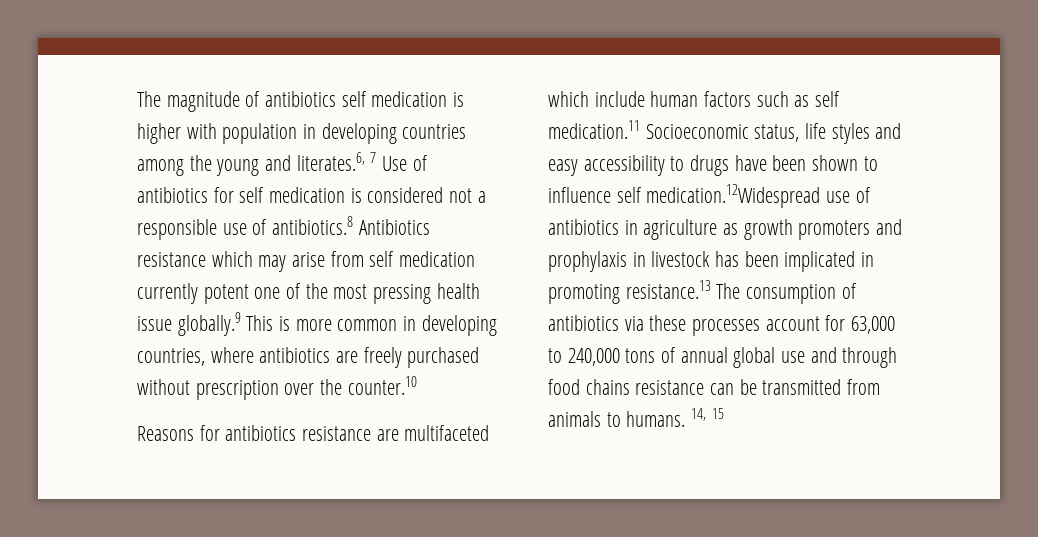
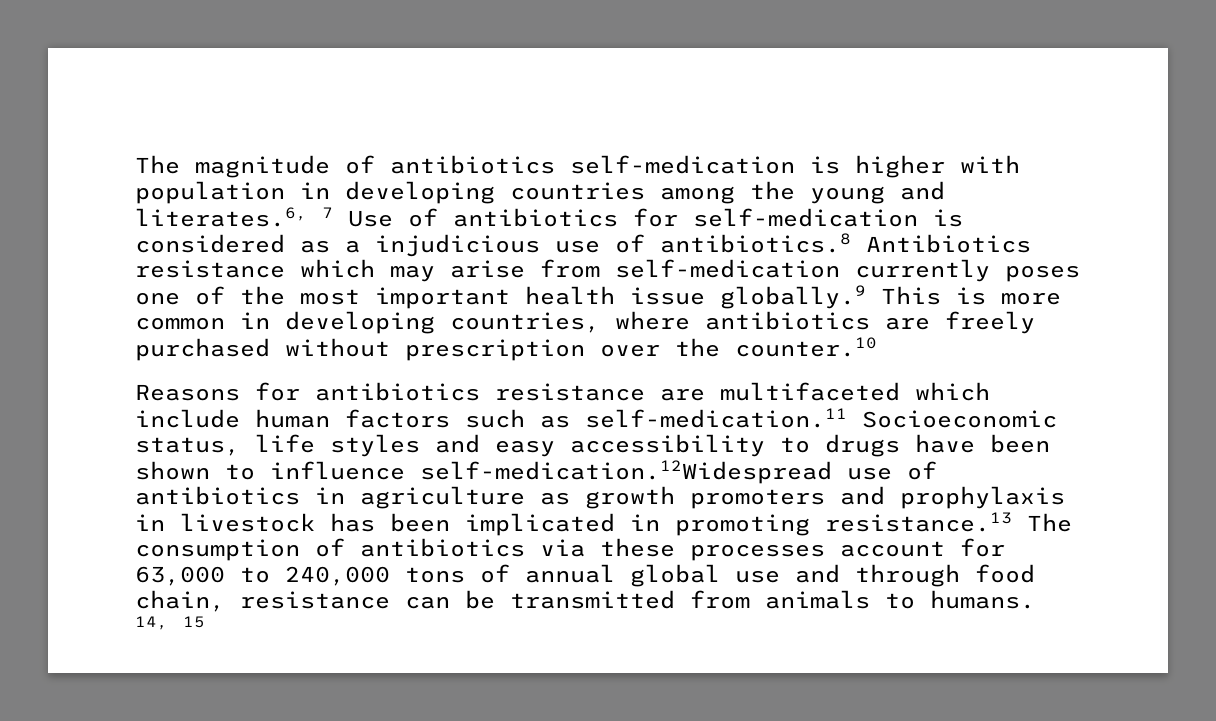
[341,91,448,107] self medication -> [570,155,795,174] self-medication
[239,187,486,203] [137,219,217,240] self medication is considered not a responsible -> [693,208,963,227] [135,234,540,257] self-medication is considered as a injudicious
[369,251,476,267] [137,283,249,304] self medication currently potent -> [615,259,1080,282] self-medication currently poses
[373,284,432,304] pressing -> [375,287,510,309] important
[815,91,841,107] [548,120,640,139] self medication.11 -> [585,408,847,428] self-medication.11
[616,184,821,208] self medication.12Widespread -> [420,460,832,484] self-medication.12Widespread
[585,379,630,395] chains -> [135,590,225,612] chain,

